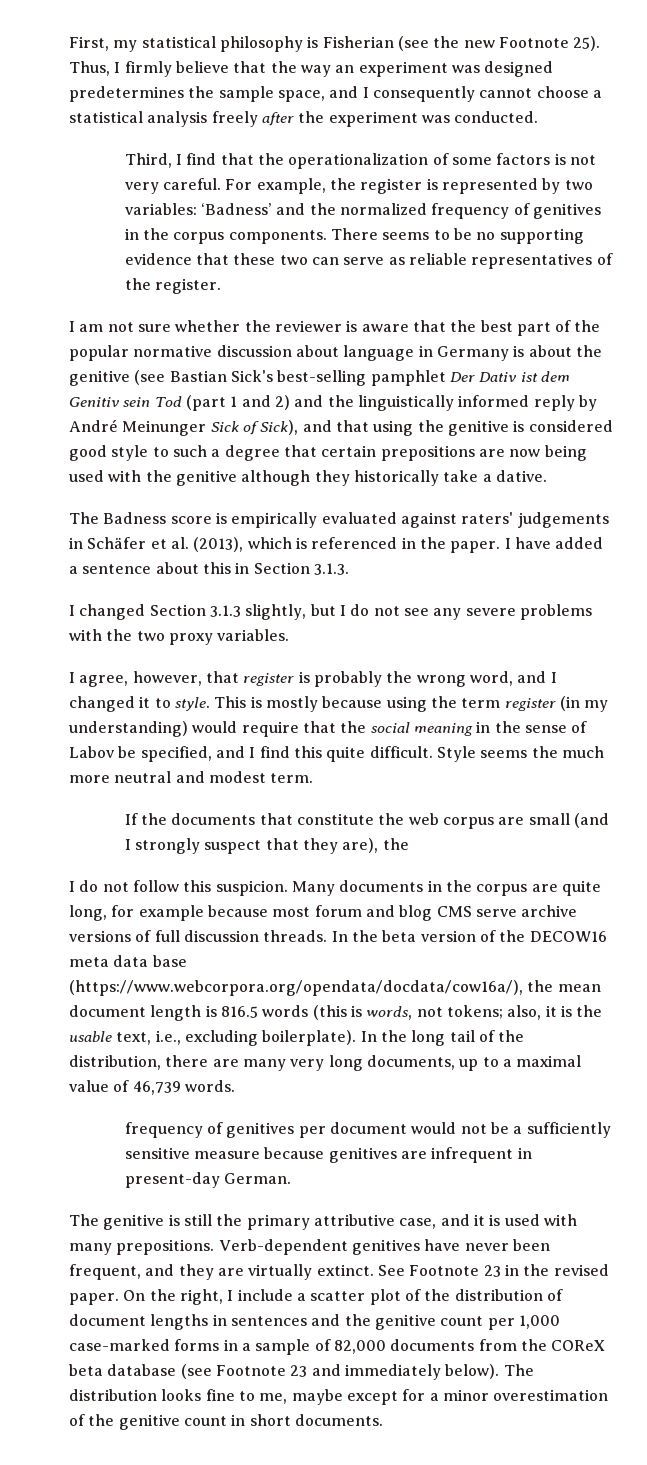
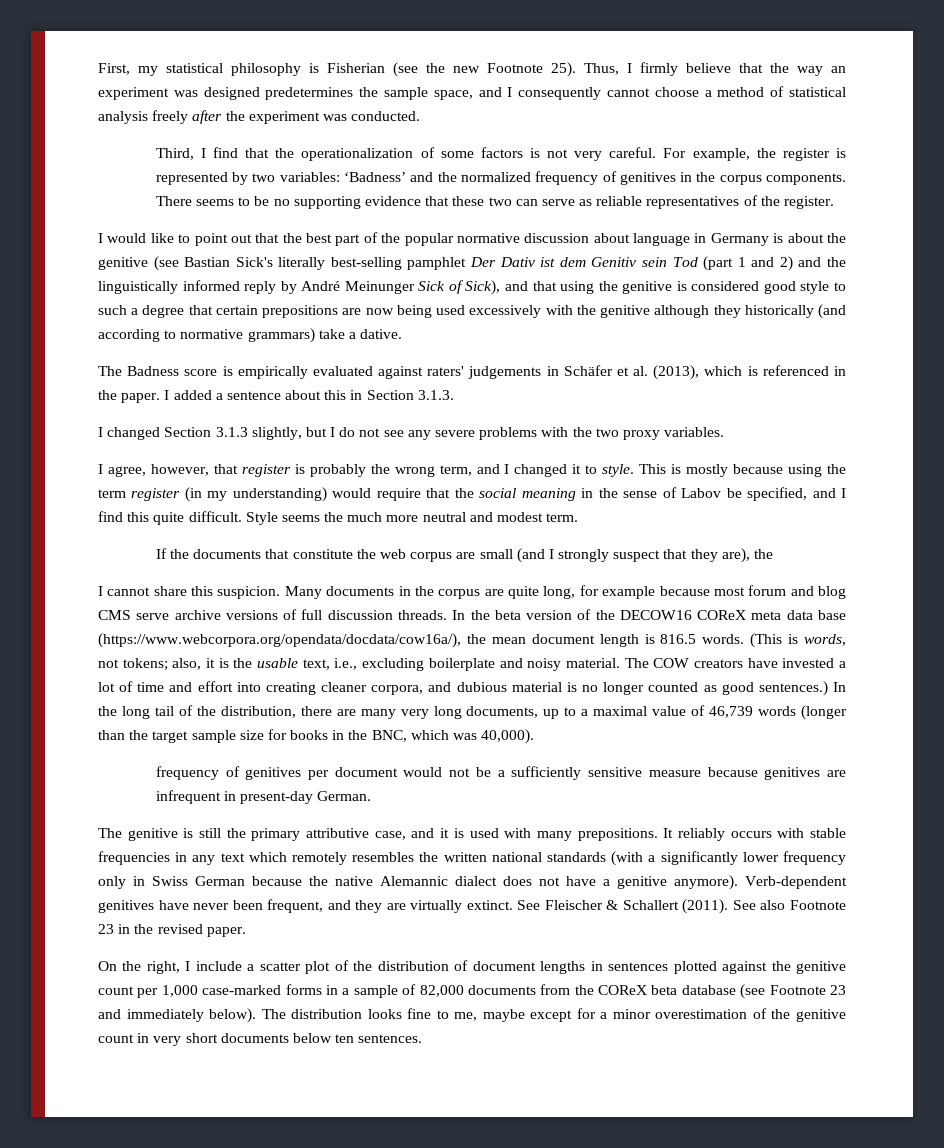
(602, 94) none -> [717,86,785,97] method of
[79,320,409,332] am not sure whether the reviewer is aware -> [107,233,252,246] would like to point out
(273, 376) none -> [278,257,326,270] literally
(104, 476) none -> [469,305,542,318] excessively
(439, 478) none -> [818,304,847,319] [98,328,315,343] (and according to normative grammars)
[514,537,551,549] have -> (170, 395) none
[469,671,513,686] word, -> [439,465,472,476] term,
[79,880,179,892] do not follow -> [107,586,187,596] cannot share
(607, 936) none -> [697,610,747,620] COReX
[262,1005,347,1020] words (this -> [702,633,783,648] words. (This
[262,1030,357,1046] boilerplate). -> [428,658,847,671] [98,681,828,696] boilerplate and noisy material. The COW creators have invested a lot of time and effort into creating cleaner corpora, and dubious material is no longer counted as good sentences.)
[184,1080,235,1092] words. -> [758,705,848,720] [98,729,535,744] words (longer than the target sample size for books in the BNC, which was 40,000).
(215, 1247) none -> [663,828,847,841] [98,851,847,866] [98,875,738,890] It reliably occurs with stable frequencies in any text which remotely resembles the written national standards (with a significantly lower frequency only in Swiss German because the native Alemannic dialect does not have a genitive anymore).
(405, 1270) none -> [544,899,786,914] Fleischer & Schallert (2011). See also
(119, 1299) none -> (246, 932) //
[311,1314,341,1326] and -> [673,961,768,974] plotted against
[249,1414,383,1426] short documents. -> [153,1033,423,1046] very short documents below ten sentences.

